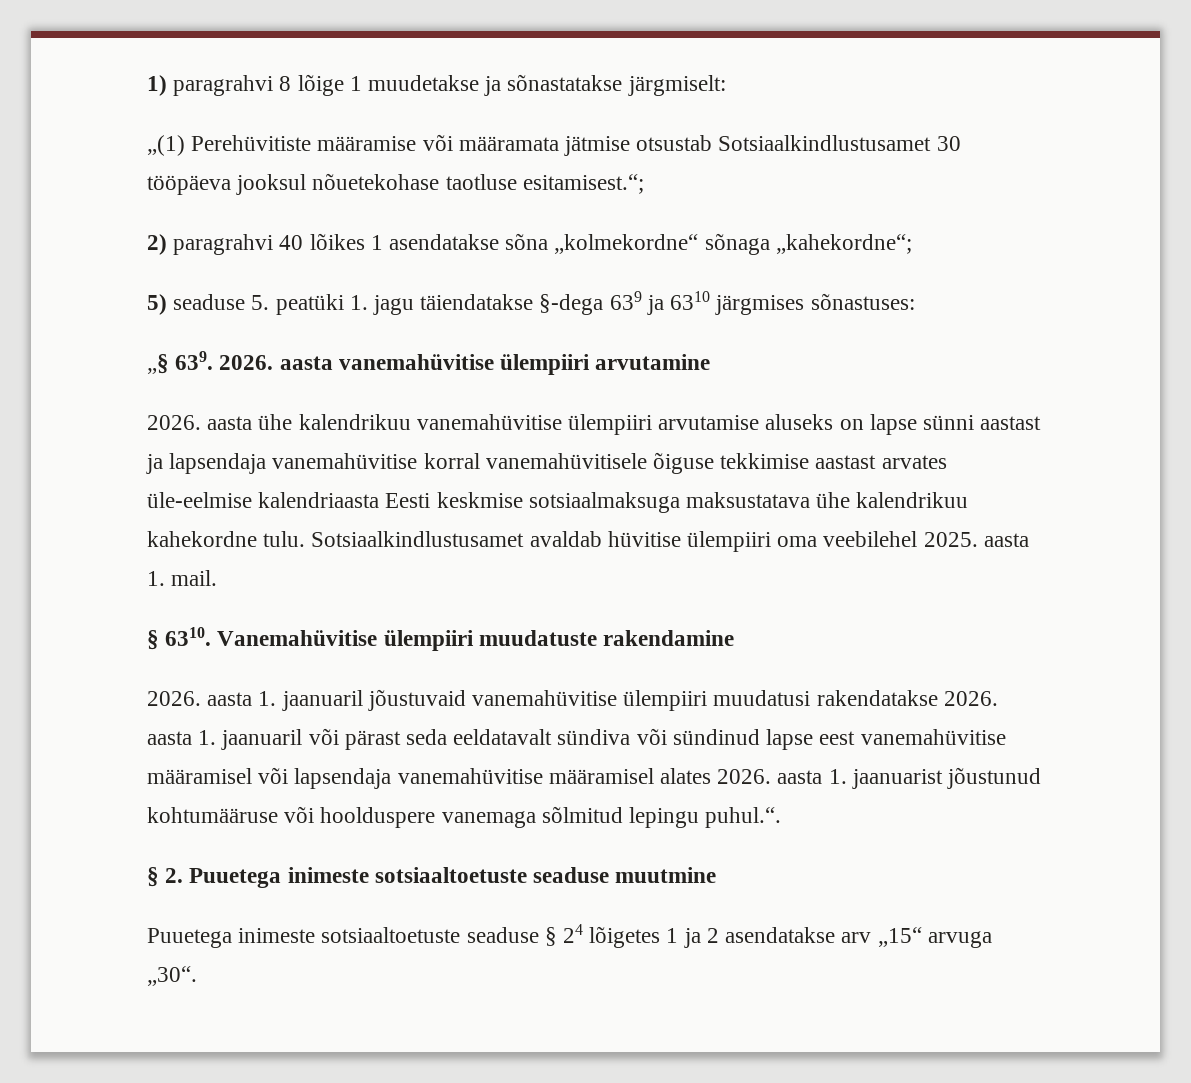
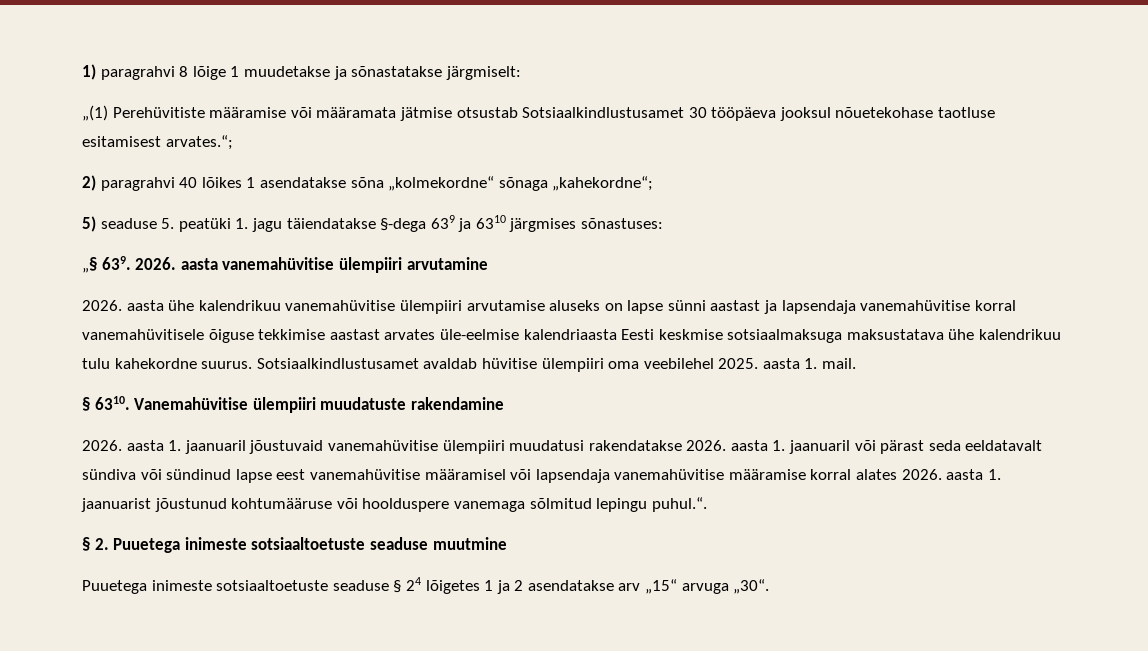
[522,174,644,194] esitamisest.“; -> [82,135,233,150] esitamisest arvates.“;
[147,531,306,547] kahekordne tulu. -> [82,358,253,369] tulu kahekordne suurus.
[548,768,654,784] määramisel -> [728,469,852,480] määramise korral

